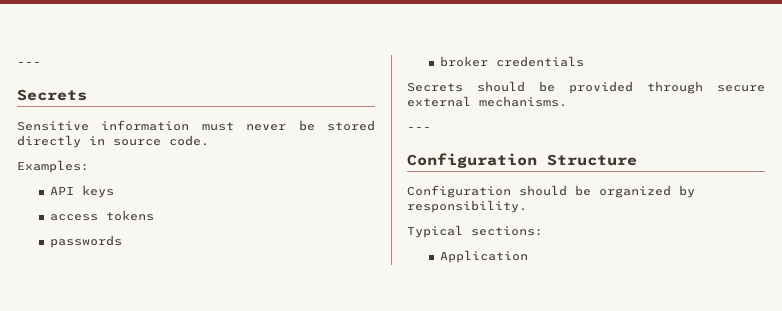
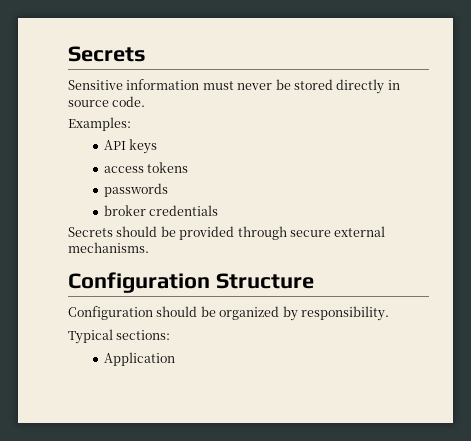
[17,62,41,66] --- // -> (68, 54) none
[407,127,431,131] // --- -> (149, 247) none

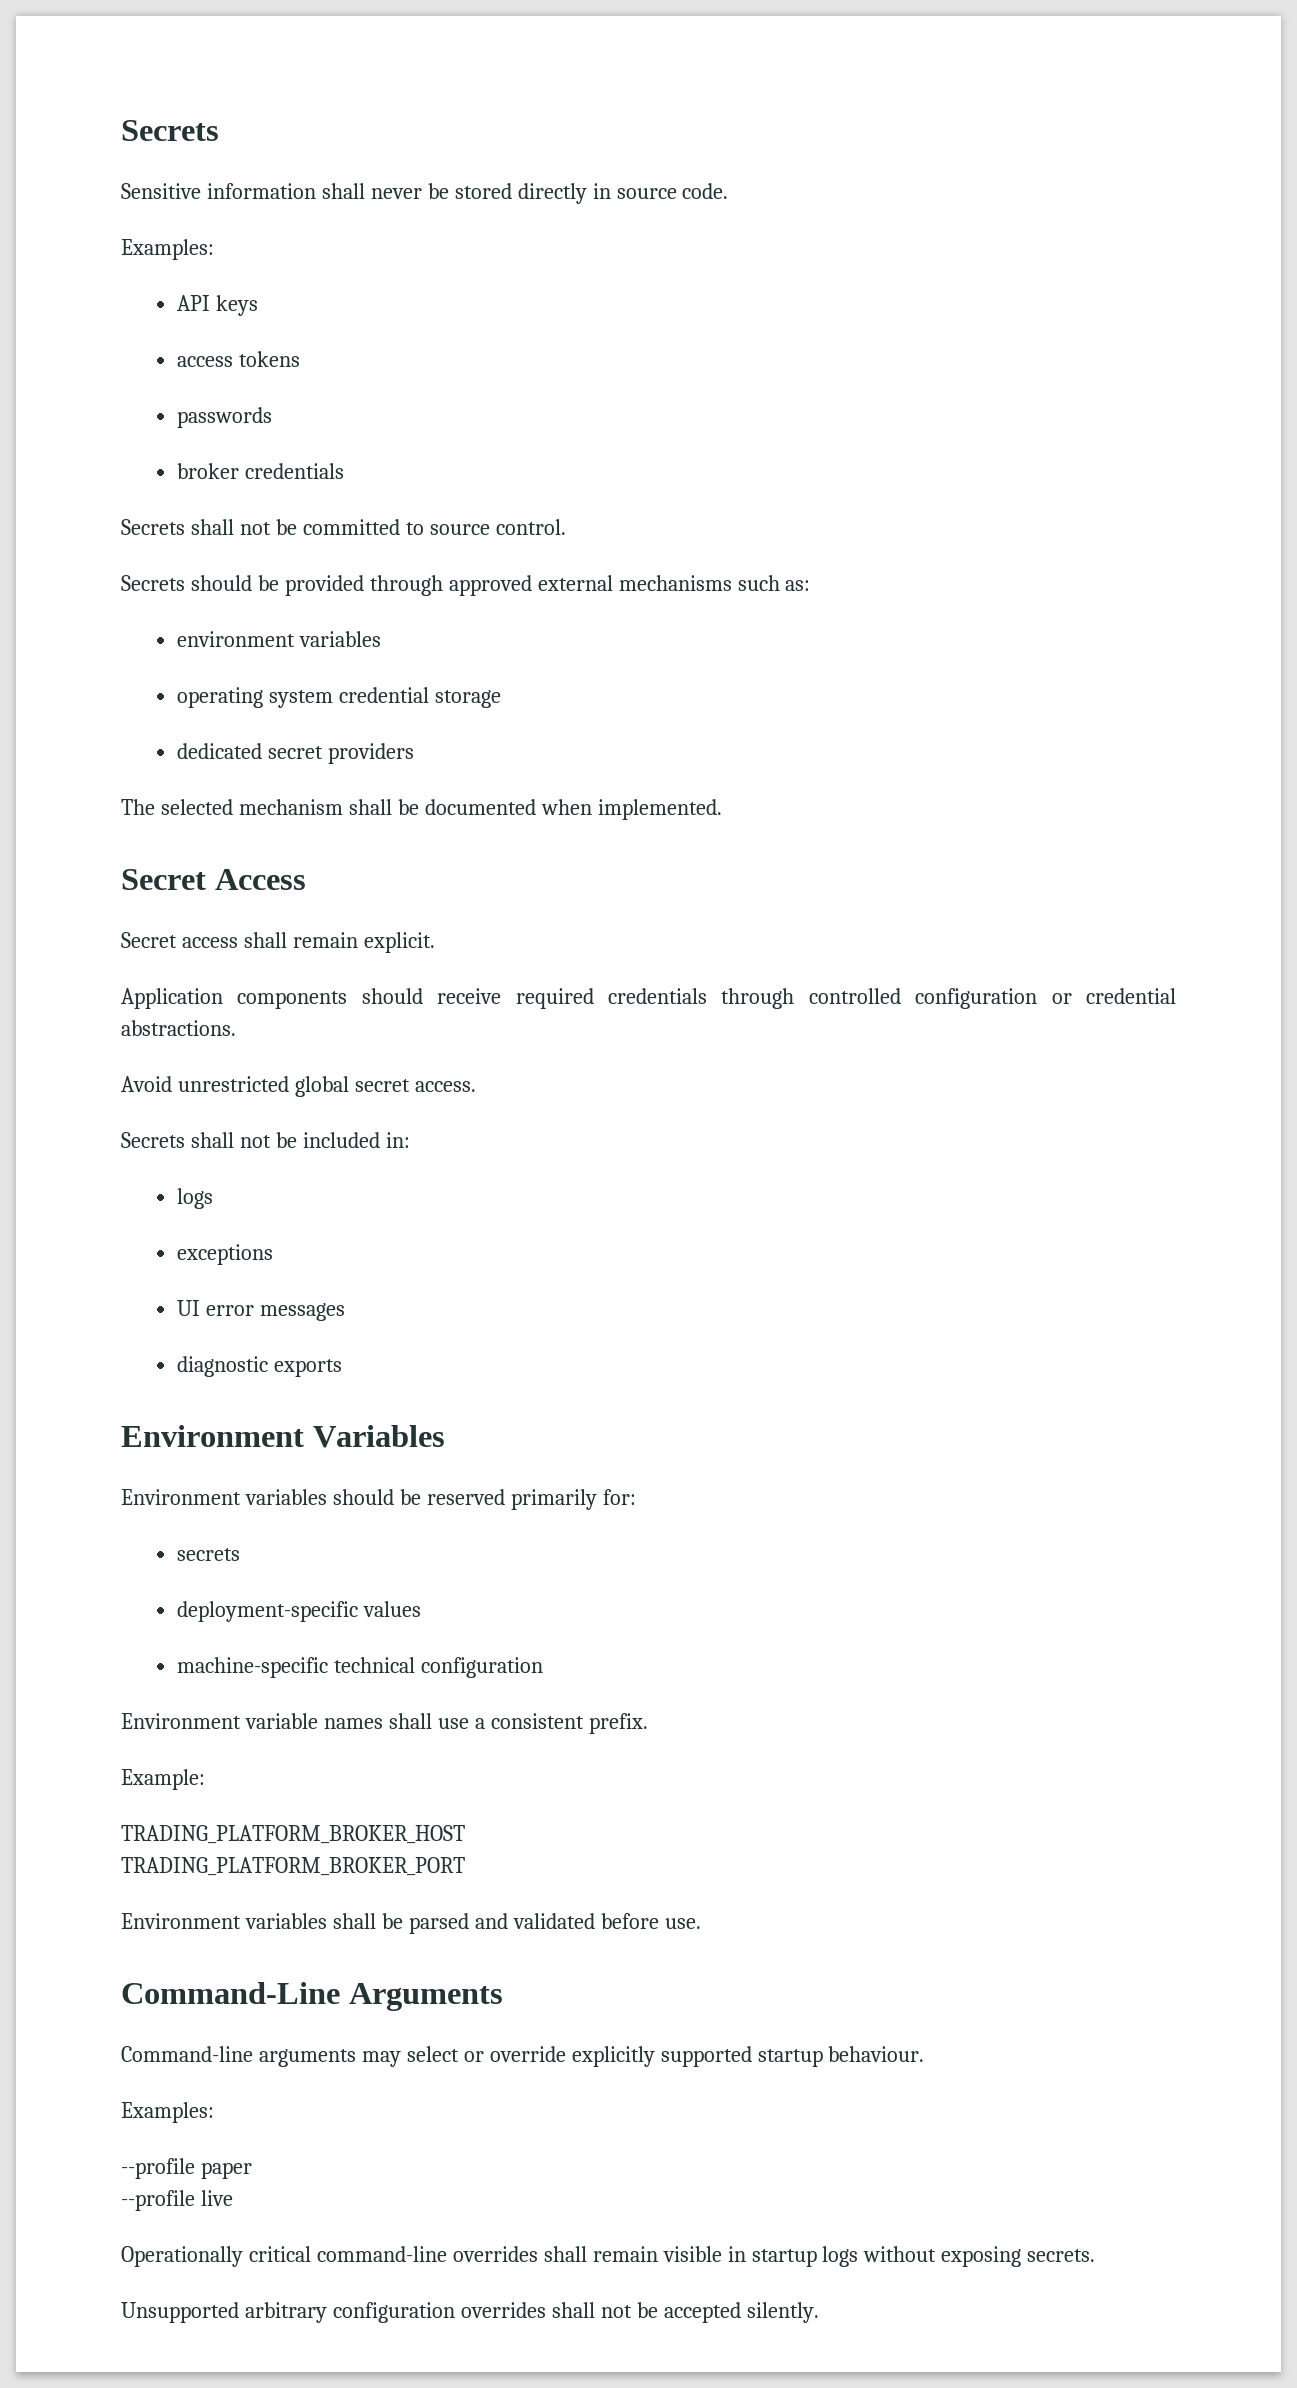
[202,81,234,90] must -> [321,183,365,199] shall
(219, 210) none -> [121,519,566,535] // Secrets shall not be committed to source control.
[289,226,386,237] [68,242,149,253] [68,272,314,293] [68,306,389,321] [68,329,171,344] [104,352,176,366] secure external mechanisms. // Configuration Structure // Configuration should be organized by responsibility. // Typical sections: // Application -> [448,575,811,596] [177,631,382,647] [177,687,501,708] [177,743,414,764] [121,799,722,820] [121,869,306,890] [121,932,435,953] [121,988,1176,1009] [121,1020,236,1036] [121,1076,476,1097] [121,1132,410,1148] [177,1188,214,1209] [177,1244,274,1265] [177,1300,345,1321] [177,1356,343,1377] [121,1425,445,1448] [121,1489,636,1510] [177,1548,241,1561] [177,1601,422,1622] [177,1657,543,1678] [121,1713,648,1734] [121,1769,205,1790] [121,1825,465,1844] [121,1857,465,1876] [121,1913,701,1934] [121,1982,503,2011] [121,2046,925,2067] [121,2102,214,2123] [121,2158,252,2179] [121,2190,233,2211] [121,2246,1096,2267] [121,2302,819,2323] approved external mechanisms such as: // environment variables // operating system credential storage // dedicated secret providers // The selected mechanism shall be documented when implemented. // Secret Access // Secret access shall remain explicit. // Application components should receive required credentials through controlled configuration or credential abstractions. // Avoid unrestricted global secret access. // Secrets shall not be included in: // logs // exceptions // UI error messages // diagnostic exports // Environment Variables // Environment variables should be reserved primarily for: // secrets // deployment-specific values // machine-specific technical configuration // Environment variable names shall use a consistent prefix. // Example: // TRADING_PLATFORM_BROKER_HOST // TRADING_PLATFORM_BROKER_PORT // Environment variables shall be parsed and validated before use. // Command-Line Arguments // Command-line arguments may select or override explicitly supported startup behaviour. // Examples: // --profile paper // --profile live // Operationally critical command-line overrides shall remain visible in startup logs without exposing secrets. // Unsupported arbitrary configuration overrides shall not be accepted silently.

